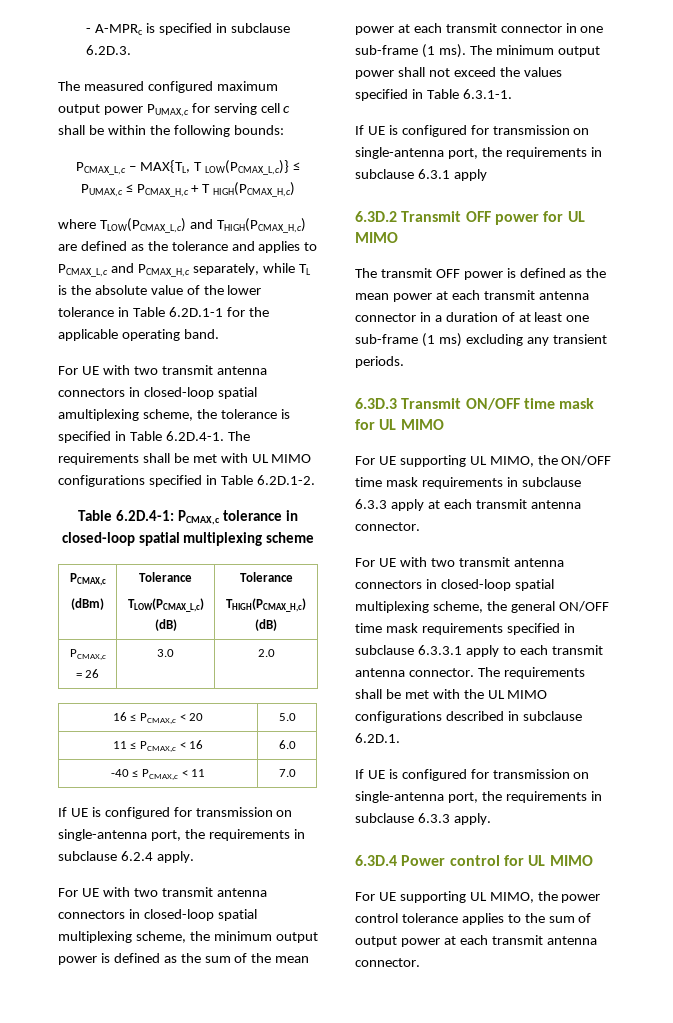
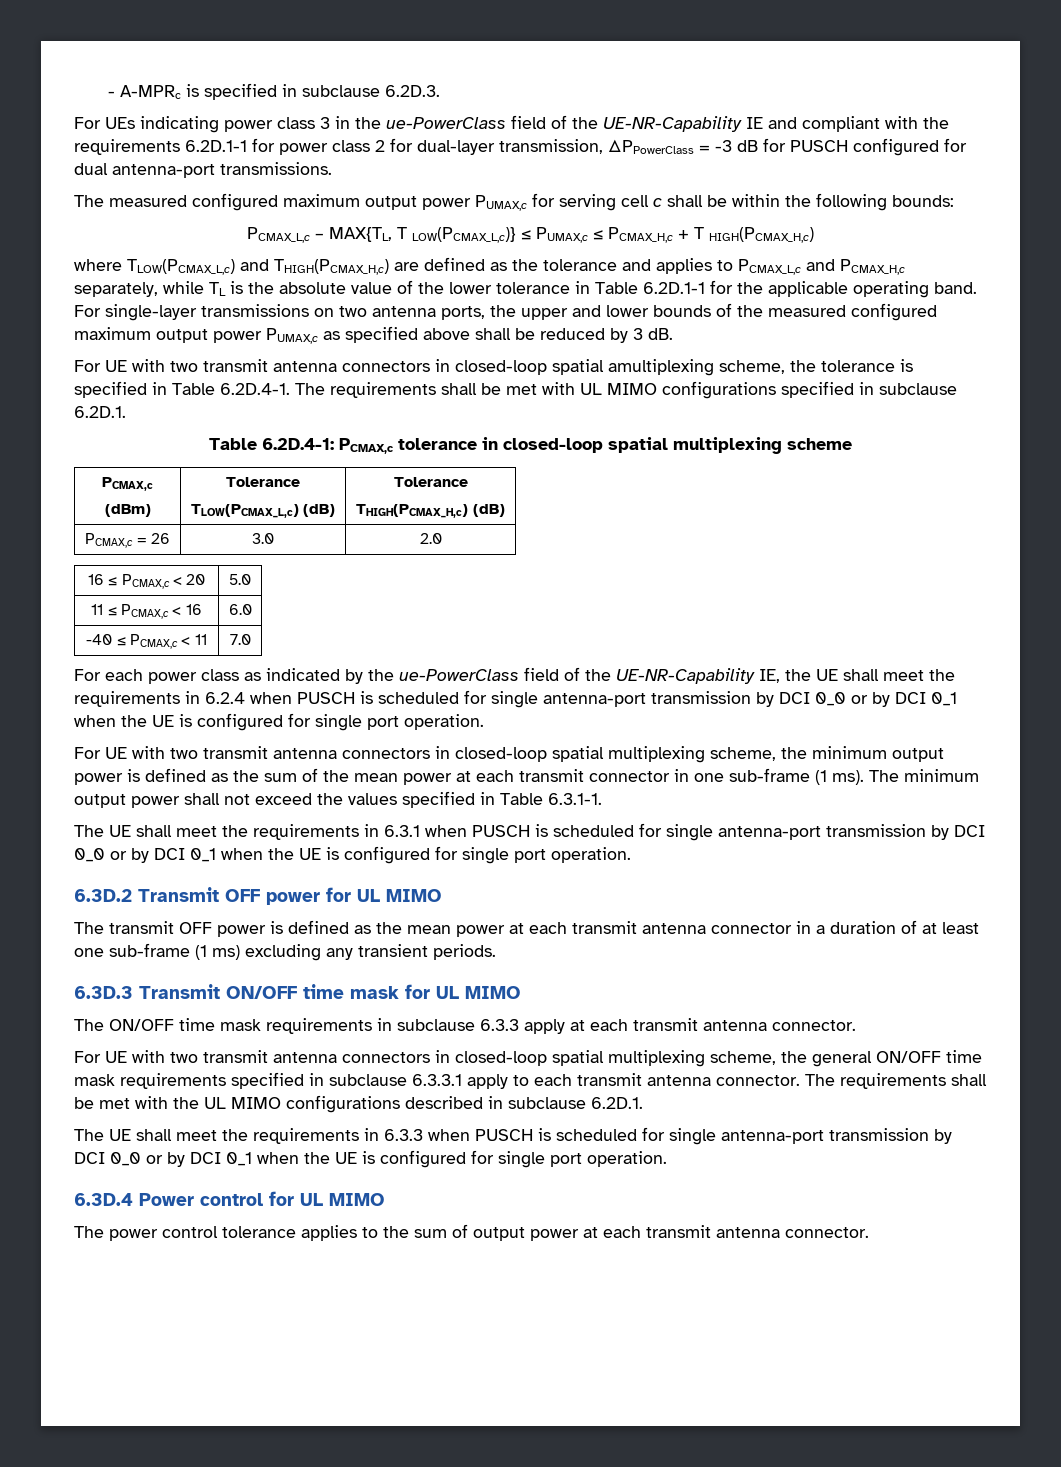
(132, 50) none -> [74,115,949,133] [74,138,967,156] [74,162,332,178] // For UEs indicating power class 3 in the ue-PowerClass field of the UE-NR-Capability IE and compliant with the requirements 6.2D.1-1 for power class 2 for dual-layer transmission, ΔPPowerClass = -3 dB for PUSCH configured for dual antenna-port transmissions.
(219, 334) none -> [74,303,937,321] [74,326,673,344] For single-layer transmissions on two antenna ports, the upper and lower bounds of the measured configured maximum output power PUMAX,c as specified above shall be reduced by 3 dB.
[220,475,315,485] Table 6.2D.1-2. -> [879,383,957,395] [74,406,126,418] subclause 6.2D.1.
[58,807,293,819] [58,829,305,841] [58,851,194,863] If UE is configured for transmission on single-antenna port, the requirements in subclause 6.2.4 apply. -> [74,667,955,684] [74,690,957,708] [74,713,484,731] For each power class as indicated by the ue-PowerClass field of the UE-NR-Capability IE, the UE shall meet the requirements in 6.2.4 when PUSCH is scheduled for single antenna-port transmission by DCI 0_0 or by DCI 0_1 when the UE is configured for single port operation.
[355,125,590,137] [355,147,602,159] [355,169,487,181] If UE is configured for transmission on single-antenna port, the requirements in subclause 6.3.1 apply -> [74,823,985,841] [74,846,631,864] The UE shall meet the requirements in 6.3.1 when PUSCH is scheduled for single antenna-port transmission by DCI 0_0 or by DCI 0_1 when the UE is configured for single port operation.
[355,455,558,467] For UE supporting UL MIMO, the -> [74,1019,104,1031] The
[355,769,590,781] [355,791,602,803] [355,813,491,825] If UE is configured for transmission on single-antenna port, the requirements in subclause 6.3.3 apply. -> [74,1127,952,1145] [74,1150,667,1168] The UE shall meet the requirements in 6.3.3 when PUSCH is scheduled for single antenna-port transmission by DCI 0_0 or by DCI 0_1 when the UE is configured for single port operation.
[355,891,558,903] For UE supporting UL MIMO, the -> [74,1226,104,1238] The

